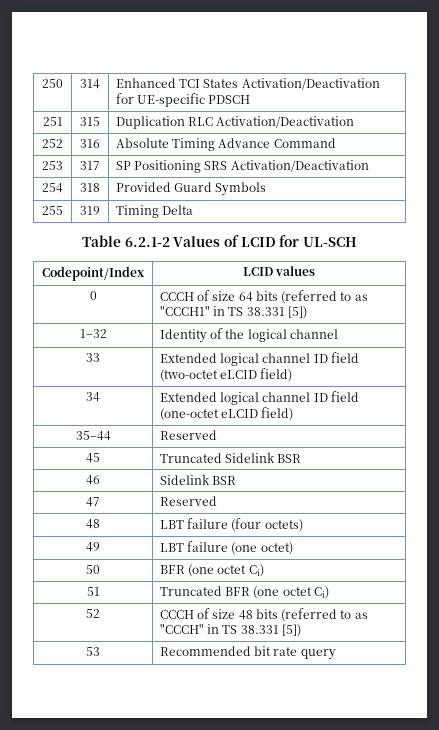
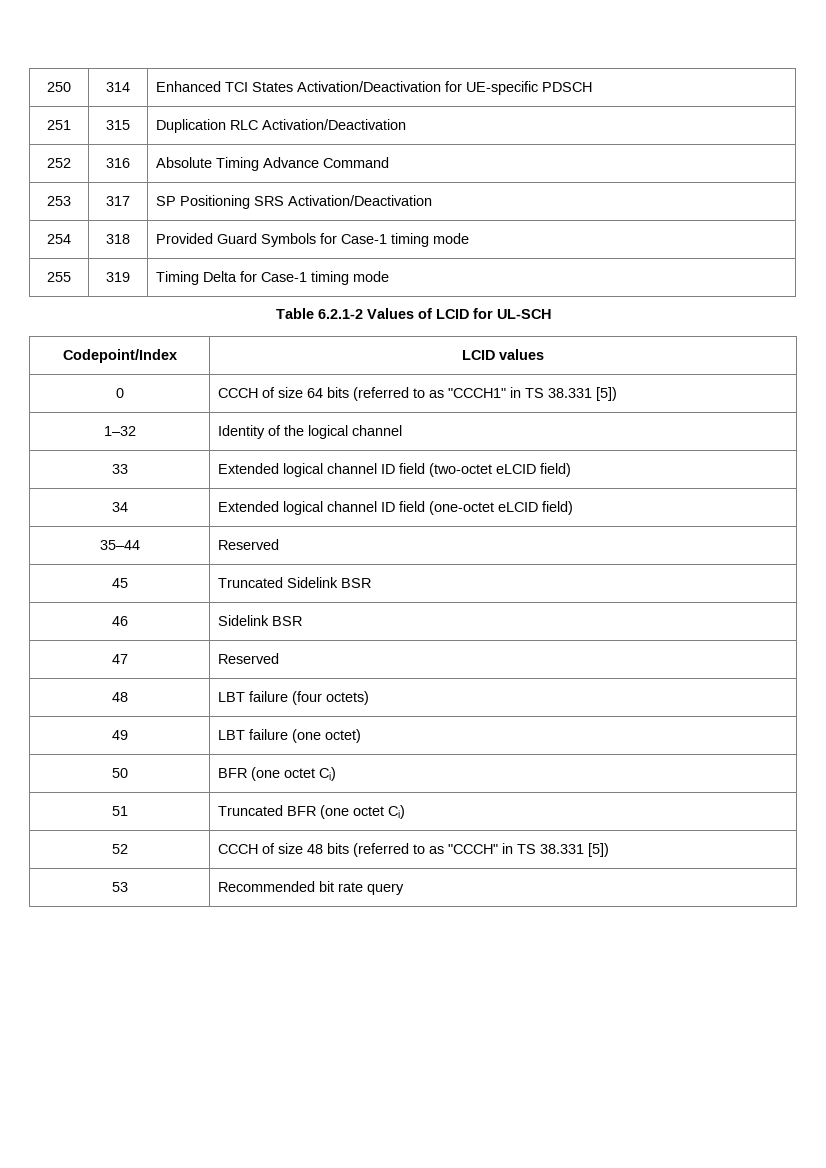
(267, 189) none -> [319,233,469,247] for Case-1 timing mode
(194, 210) none -> [239,271,389,285] for Case-1 timing mode

